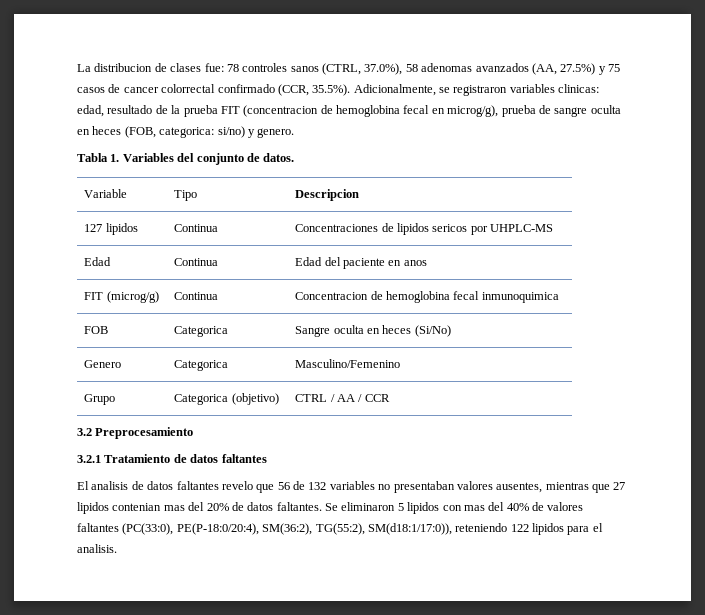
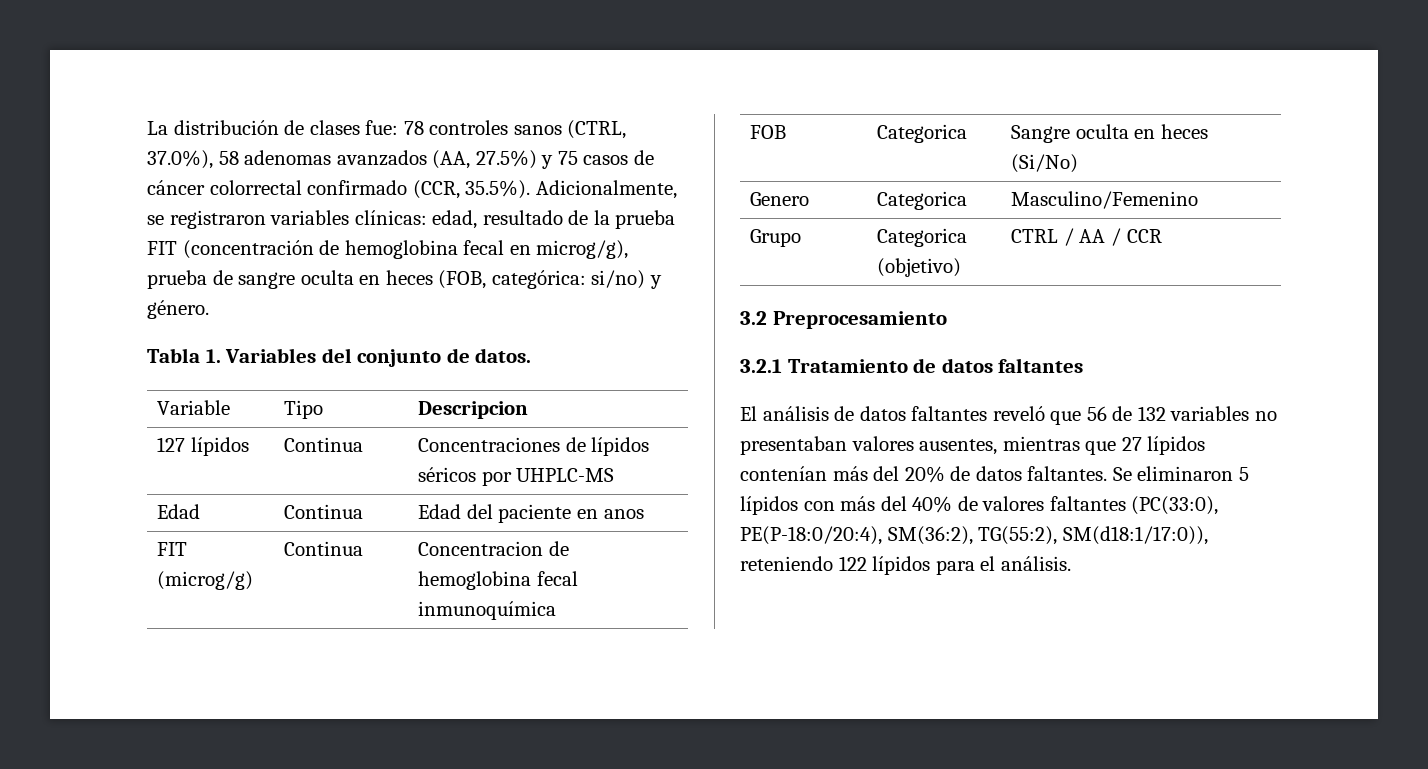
[94,63,153,72] distribucion -> [173,120,279,135] distribución
[123,87,159,93] cancer -> [147,180,205,195] cáncer
[558,84,600,93] clinicas: -> [354,210,427,225] clínicas:
[243,105,319,117] (concentracion -> [182,240,314,259] (concentración
[159,127,215,138] categorica: -> [491,270,586,289] categórica:
[257,128,295,138] genero. -> [147,300,209,319] género.
[105,223,138,235] lipidos -> [190,437,249,456] lípidos
[396,223,468,235] lipidos sericos -> [591,437,650,456] [418,467,477,482] lípidos séricos
[481,292,559,303] inmunoquimica -> [418,601,557,620] inmunoquímica
[91,481,253,490] analisis de datos faltantes revelo -> [762,406,1045,421] análisis de datos faltantes reveló
[77,502,185,514] lipidos contenian mas -> [1147,436,1206,455] [740,466,868,481] lípidos contenían más
[407,502,485,514] lipidos con mas -> [740,496,876,515] lípidos con más
[532,523,564,535] lipidos -> [872,556,931,575] lípidos
[77,544,117,553] analisis. -> [1000,556,1071,571] análisis.

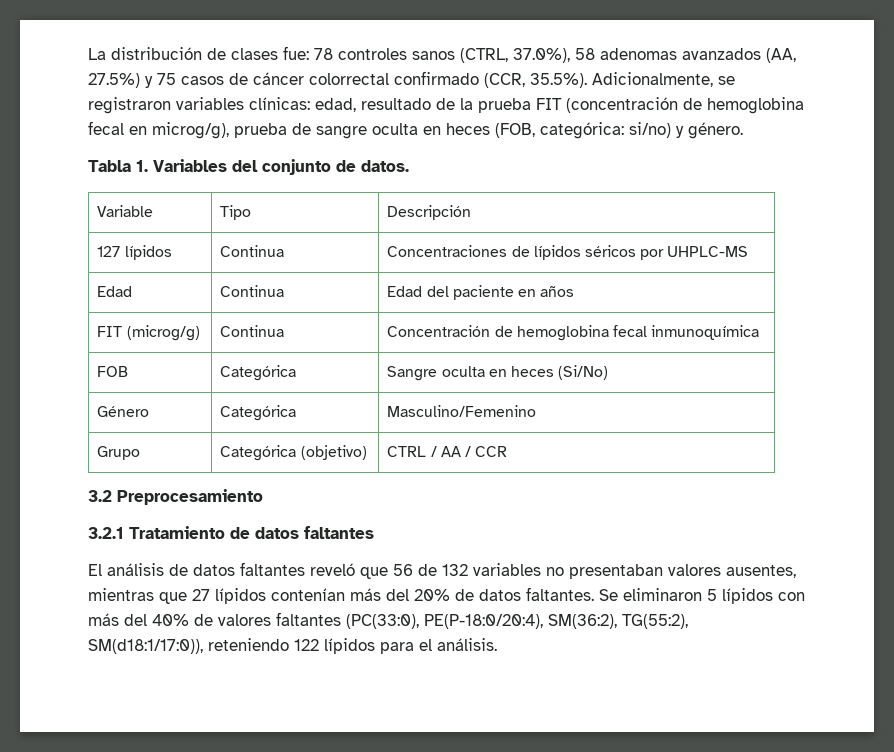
[418,401,529,419] Descripcion -> [387,205,472,220] Descripción
[603,509,644,519] anos -> [540,286,575,297] años
[418,541,544,556] Concentracion -> [387,325,491,337] Concentración
[877,124,968,143] Categorica -> [220,365,297,381] Categórica
[750,192,810,206] [877,191,968,210] Genero | Categorica -> [97,406,150,417] [220,405,297,421] Género | Categórica
[877,228,968,247] Categorica -> [220,445,297,461] Categórica

